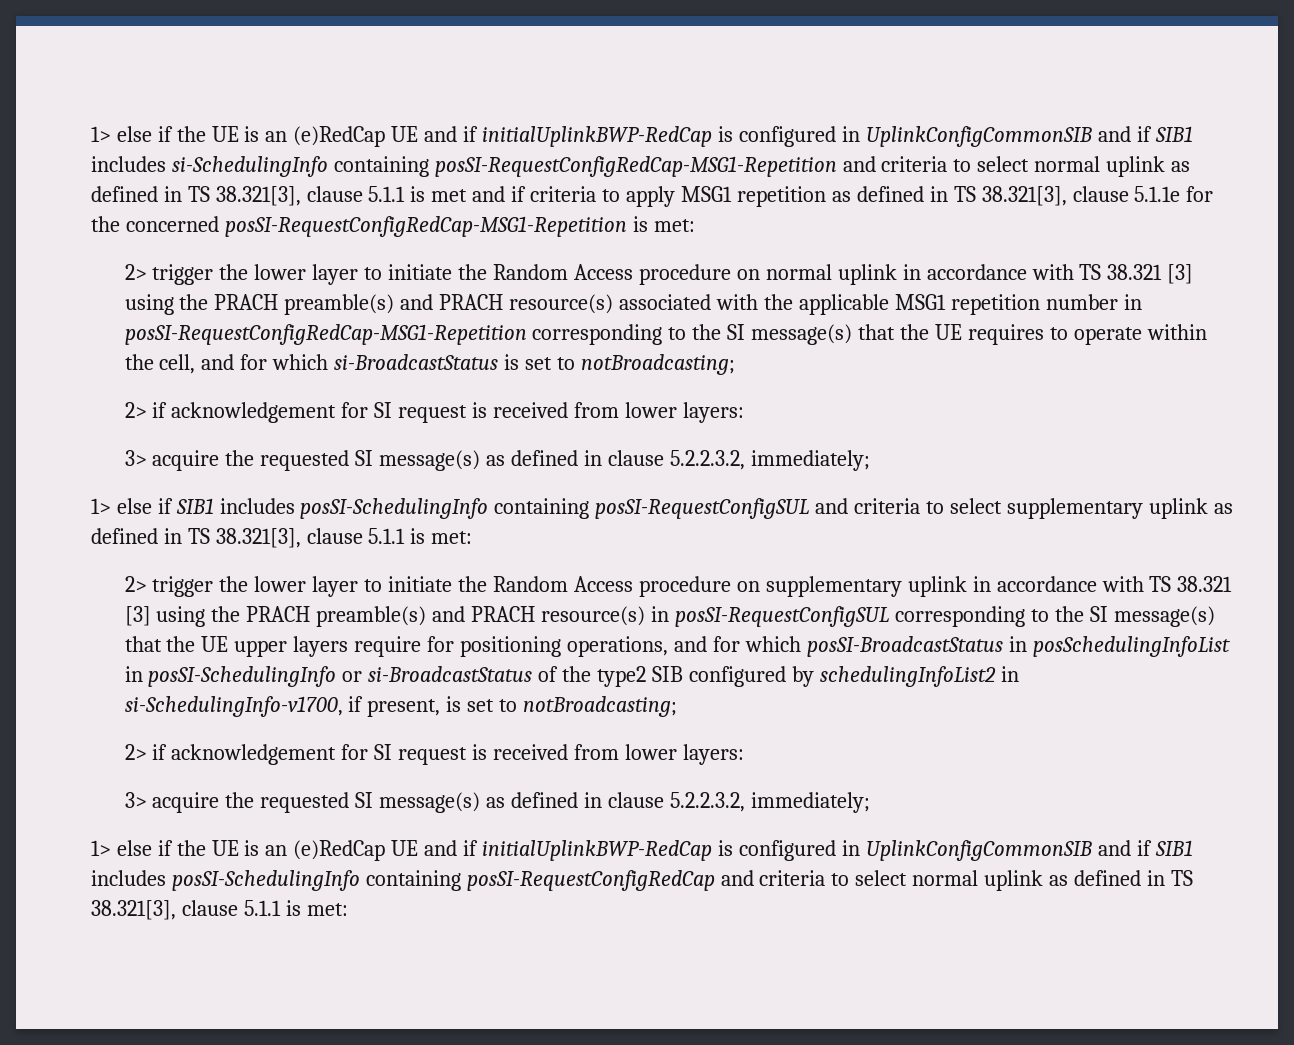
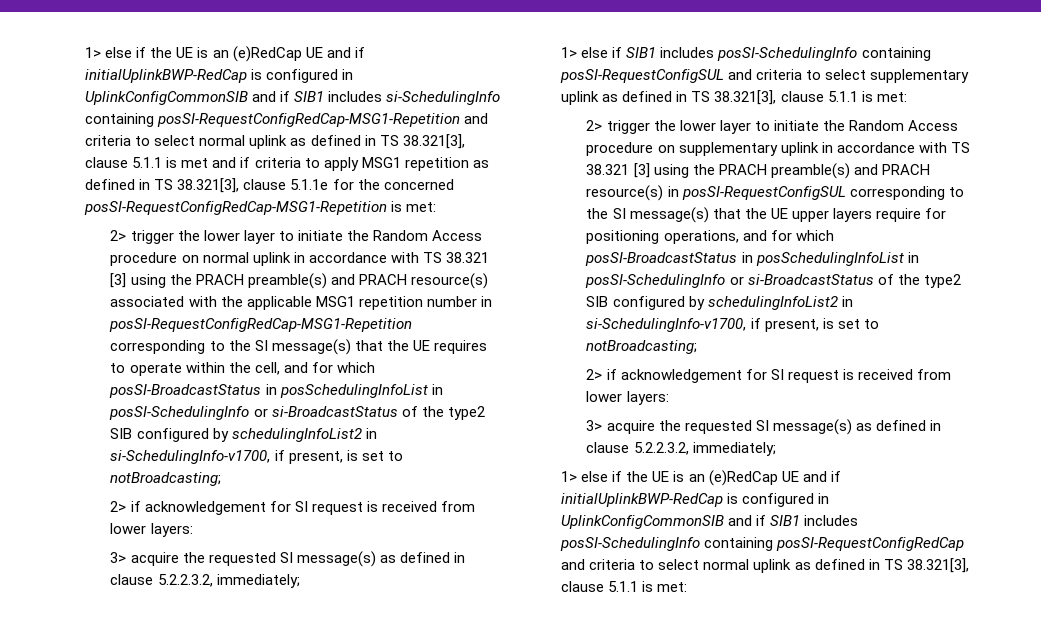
[334,354,499,370] si-BroadcastStatus -> [109,384,443,398] [109,406,485,420] [110,428,377,442] [110,450,343,464] posSI-BroadcastStatus in posSchedulingInfoList in posSI-SchedulingInfo or si-BroadcastStatus of the type2 SIB configured by schedulingInfoList2 in si-SchedulingInfo-v1700, if present,

